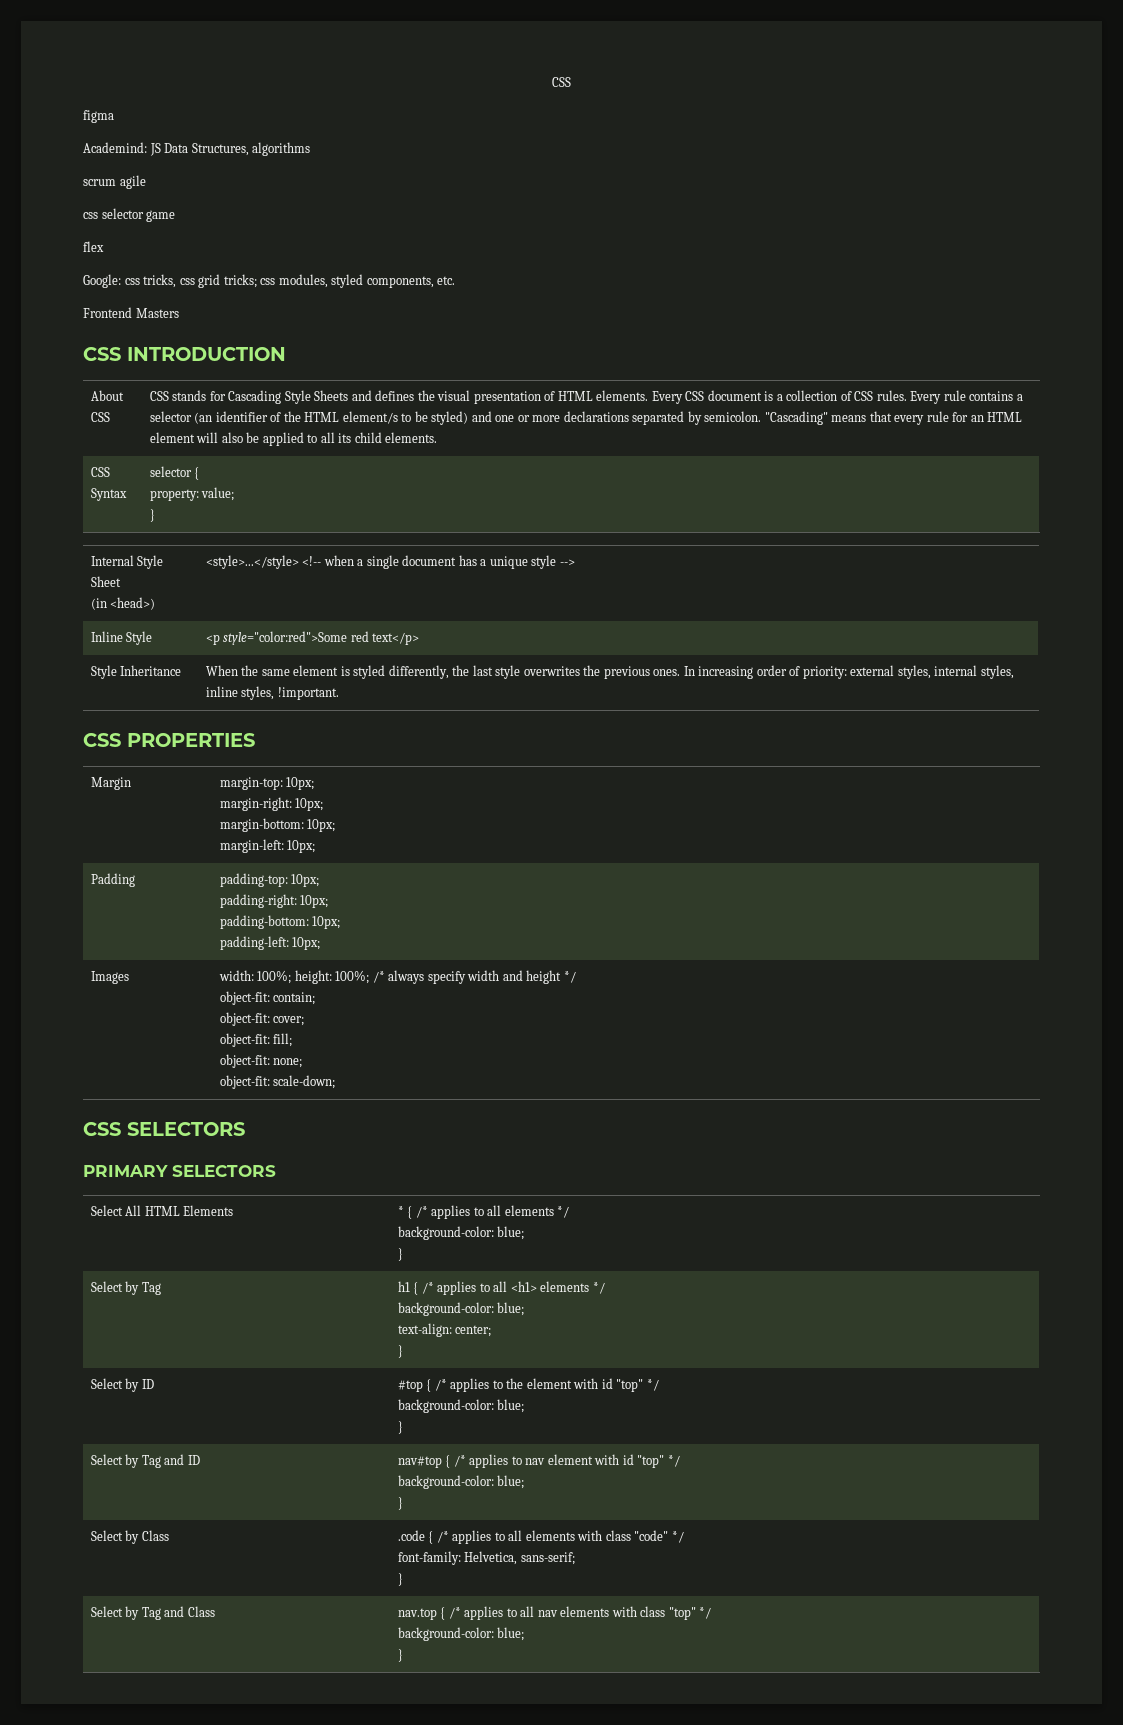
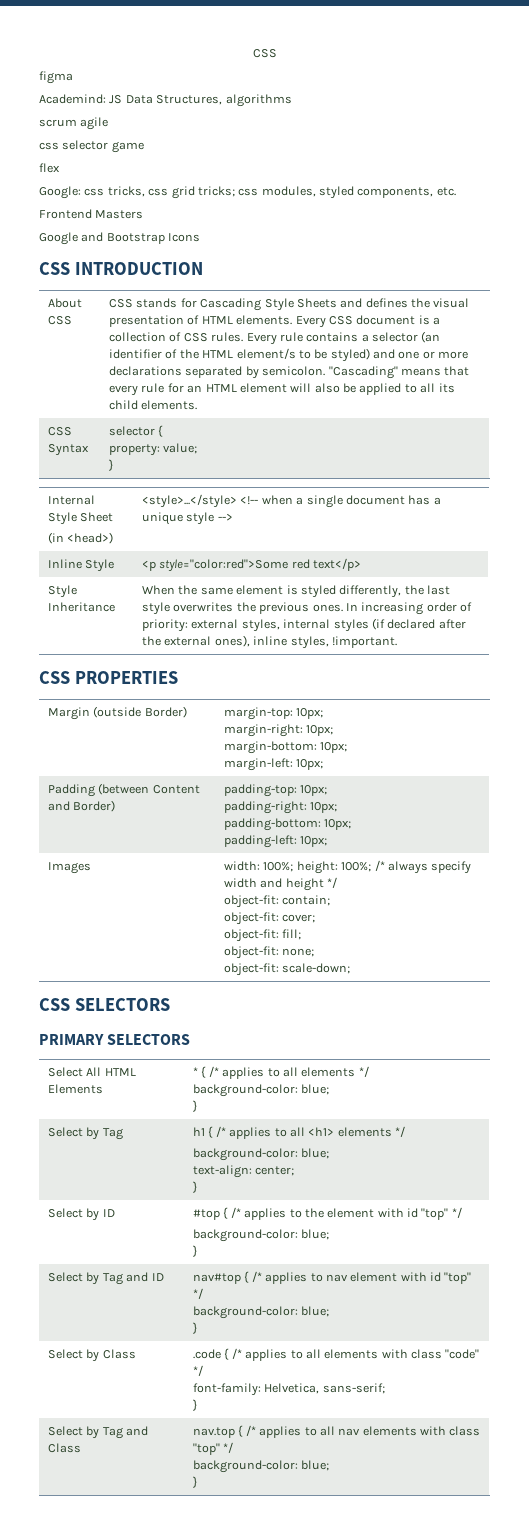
(179, 313) none -> [39,232,201,245] // Google and Bootstrap Icons
[980,665,1014,679] styles, -> [333,618,466,632] [142,635,250,647] styles (if declared after the external ones),
(131, 783) none -> [93,706,187,718] (outside Border)
(135, 880) none -> [98,783,200,795] [48,800,116,812] (between Content and Border)

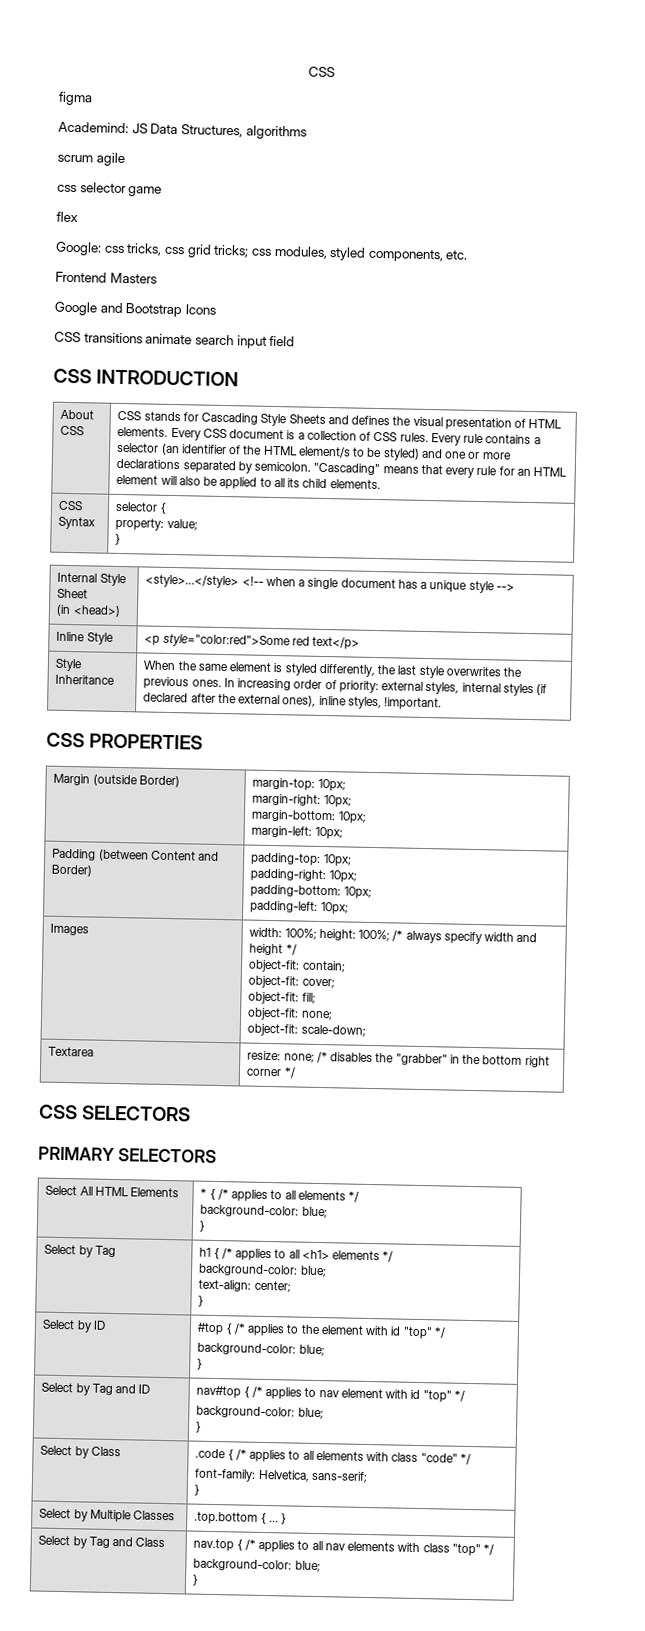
(201, 237) none -> [54,331,296,349] // CSS transitions animate search input field
(351, 968) none -> [48,1046,95,1057] [247,1050,550,1068] [246,1067,296,1079] // Textarea | resize: none; /* disables the "grabber" in the bottom right corner */
(198, 1405) none -> [39,1508,176,1523] [194,1511,288,1525] // Select by Multiple Classes | .top.bottom { ... }

